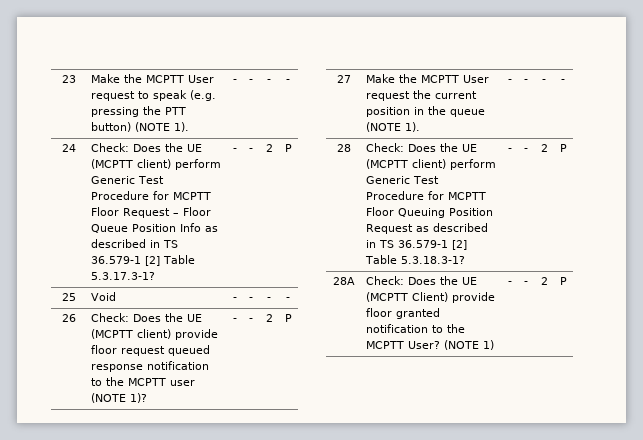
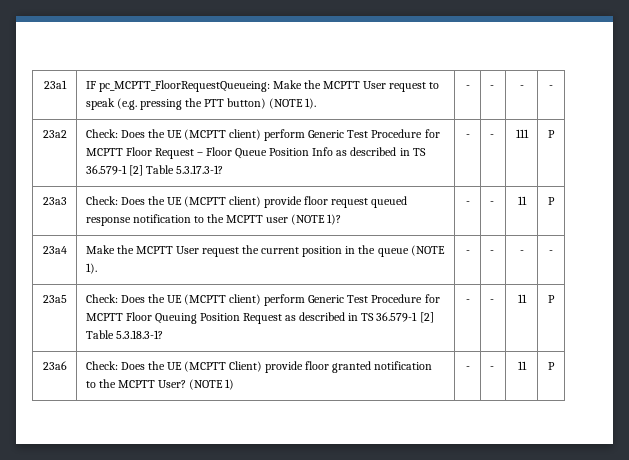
[61,75,76,83] 23 | -> [43,80,67,89] [85,80,270,92] 23a1 | IF pc_MCPTT_FloorRequestQueueing:
[61,144,76,152] 24 -> [42,130,67,138] 23a2
[265,144,273,152] [284,144,292,152] [61,293,76,301] [90,292,116,301] [233,297,237,301] [248,297,253,301] [267,297,271,301] [286,297,290,301] [61,314,76,322] 2 | P // 25 | Void | - | - | - | - // 26 -> [515,129,529,138] [548,130,555,138] [42,197,67,205] 111 | P // 23a3
[265,314,273,322] [284,314,292,322] [336,75,351,83] 2 | P // 27 -> [517,196,527,205] [548,197,555,205] [42,246,67,254] 11 | P // 23a4
[336,144,351,152] 28 -> [42,295,67,303] 23a5
[540,144,548,152] [559,144,567,152] [332,277,355,285] 2 | P // 28A -> [517,294,527,303] [548,295,555,303] [42,361,67,370] 11 | P // 23a6
[540,277,548,285] 2 -> [517,361,527,370] 11

